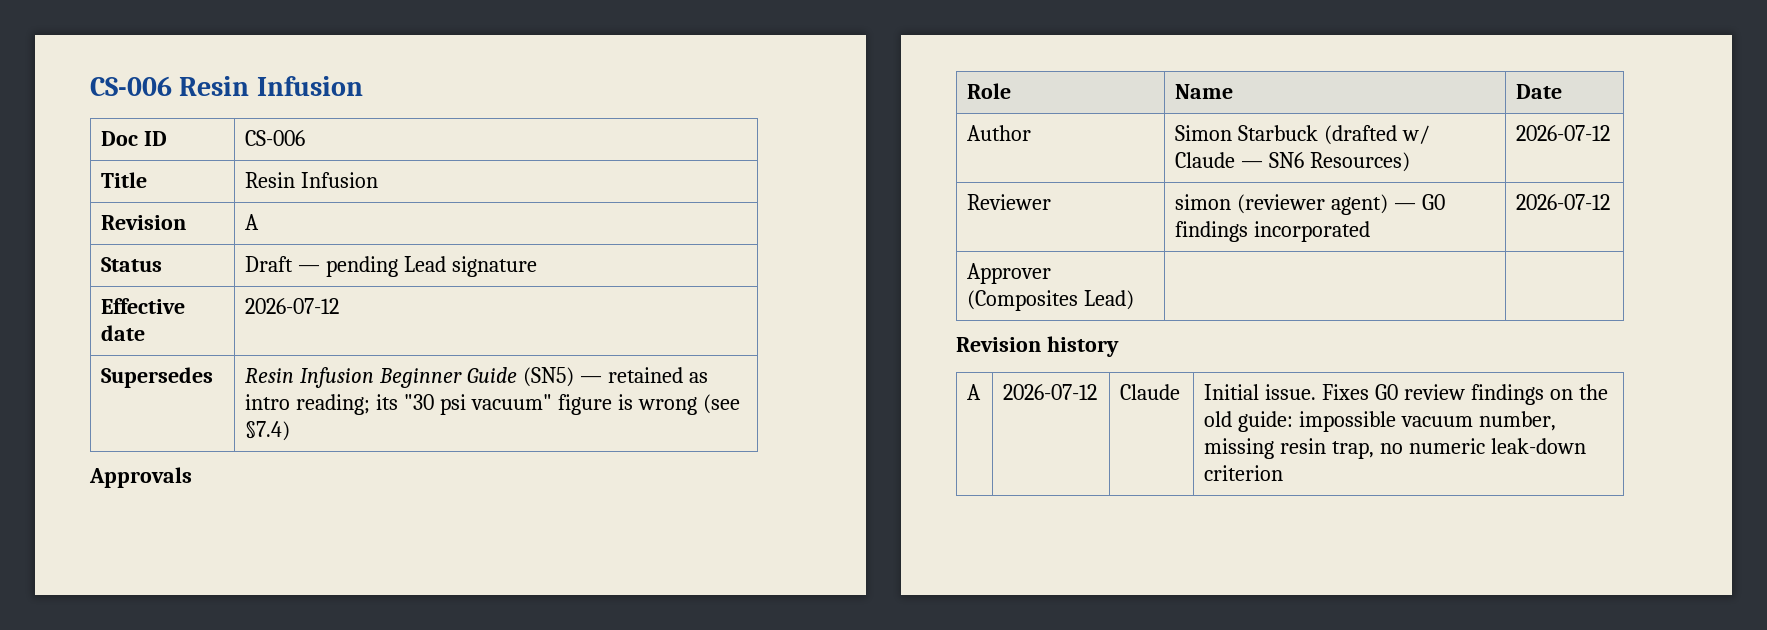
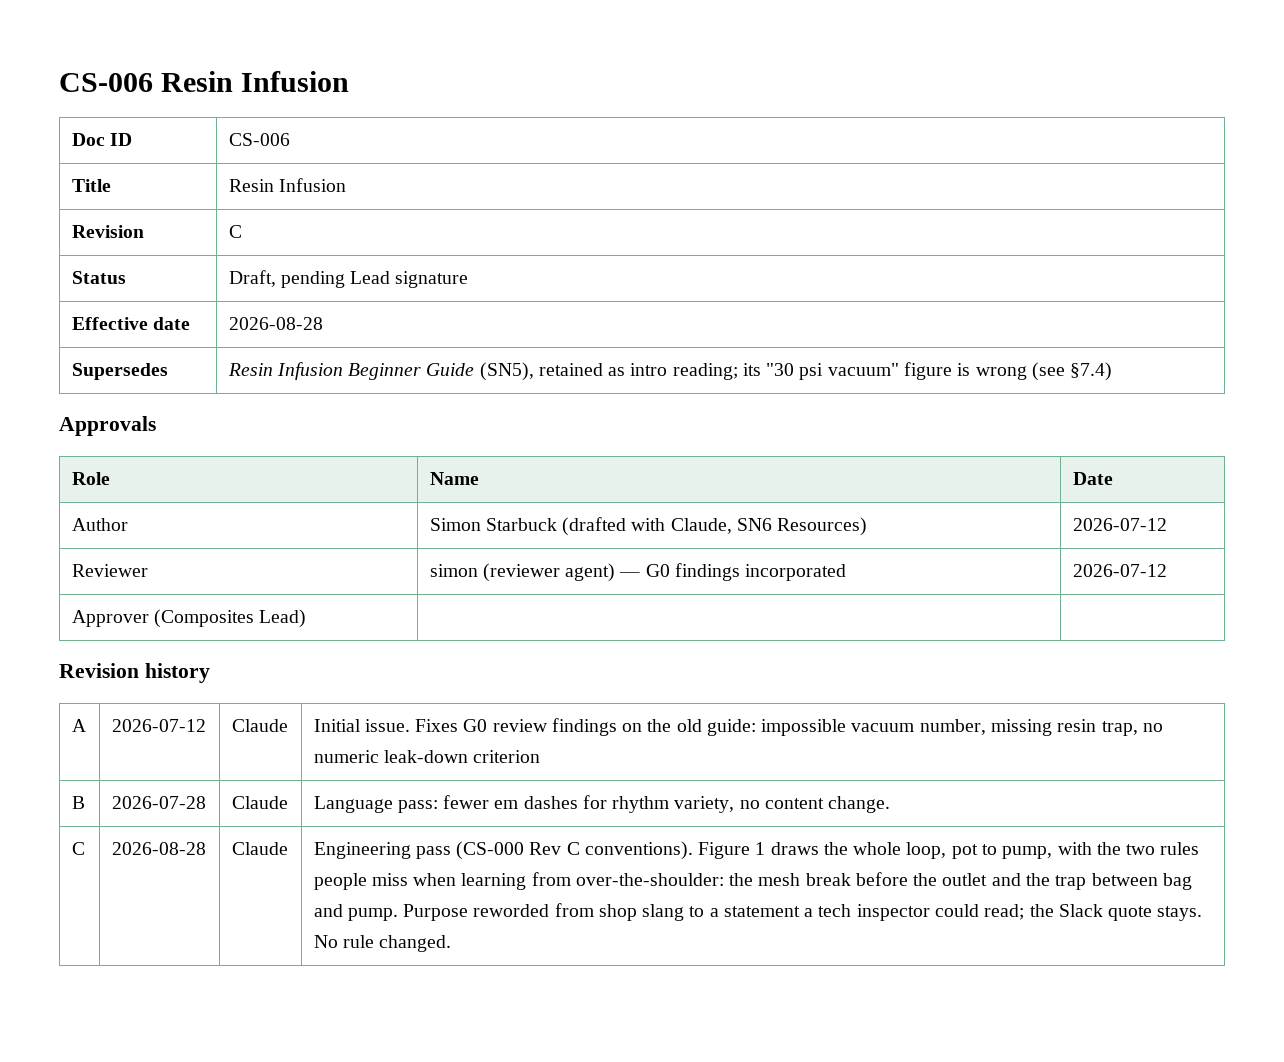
[245,214,260,230] A -> [228,225,242,238] C
[245,256,321,272] Draft — -> [228,270,276,287] Draft,
[245,298,340,314] 2026-07-12 -> [228,317,323,330] 2026-08-28
[522,367,602,387] (SN5) — -> [479,362,534,381] (SN5),
[1402,125,1431,144] [1175,152,1264,168] w/ Claude — -> [631,518,732,534] with Claude,
(1284, 473) none -> [71,796,85,809] [111,796,206,809] [231,796,288,809] [313,795,891,813] [71,842,85,855] [111,842,206,855] [231,842,288,855] [313,841,1200,860] [313,872,1192,890] [313,903,1203,921] [313,935,452,952] // B | 2026-07-28 | Claude | Language pass: fewer em dashes for rhythm variety, no content change. // C | 2026-08-28 | Claude | Engineering pass (CS-000 Rev C conventions). Figure 1 draws the whole loop, pot to pump, with the two rules people miss when learning from over-the-shoulder: the mesh break before the outlet and the trap between bag and pump. Purpose reworded from shop slang to a statement a tech inspector could read; the Slack quote stays. No rule changed.

